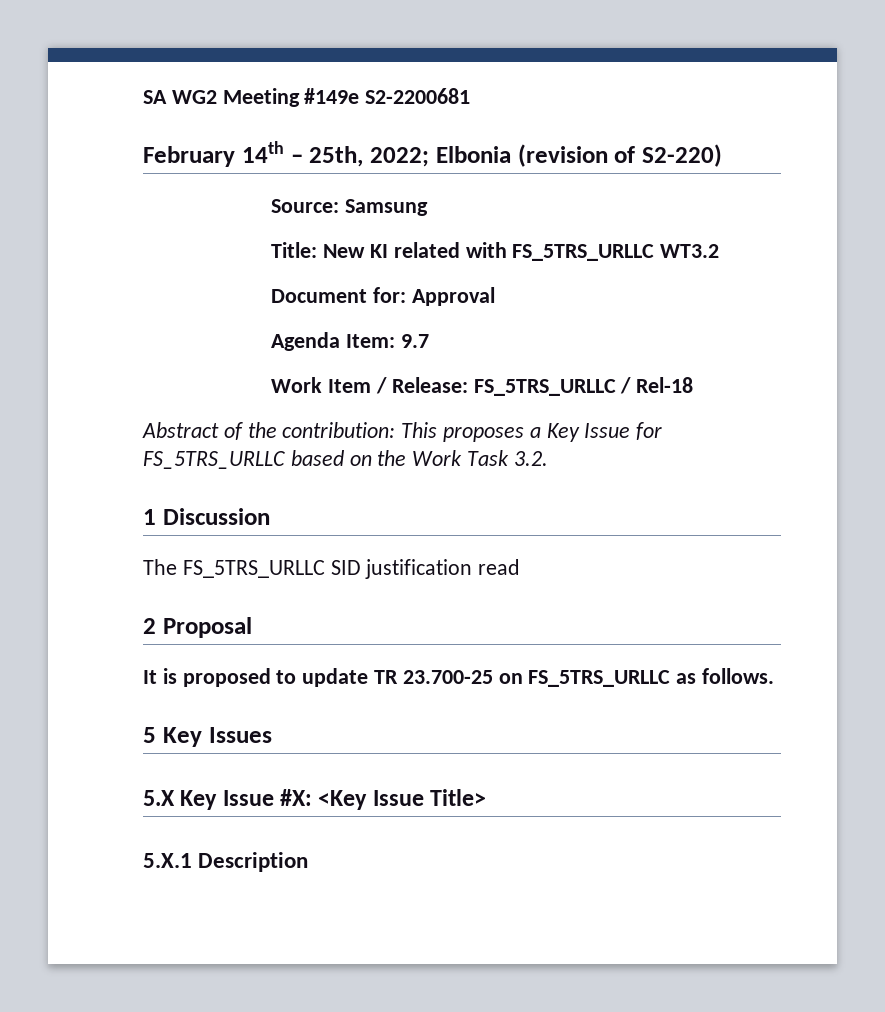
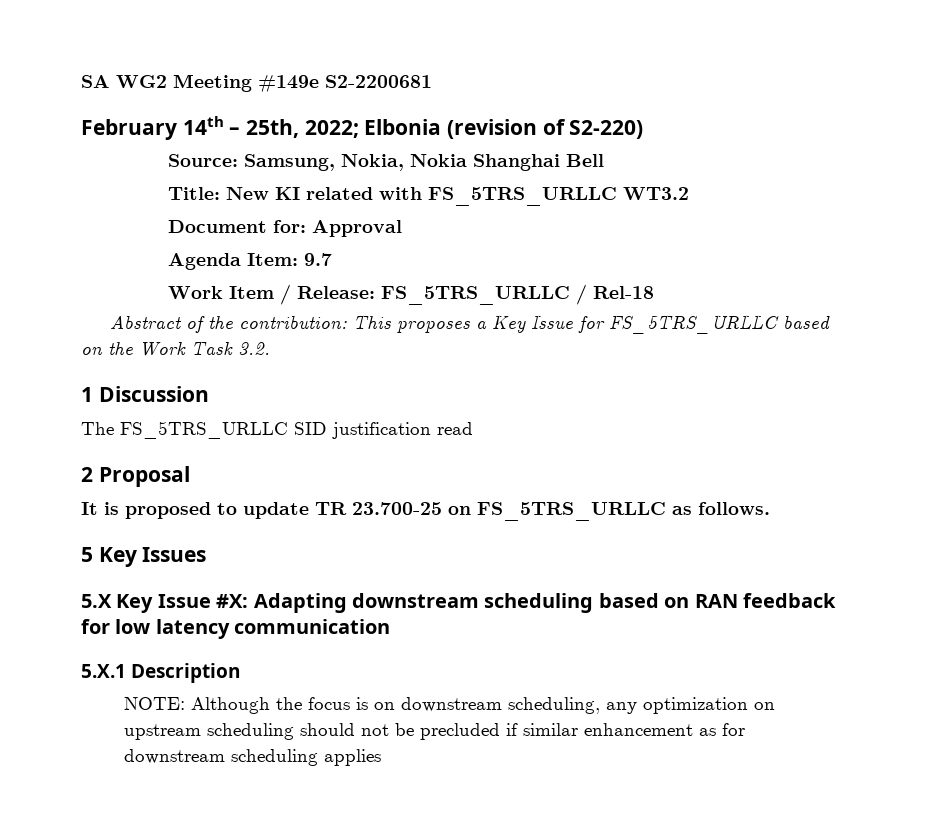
[345,199,429,216] Samsung -> [243,154,604,171] Samsung, Nokia, Nokia Shanghai Bell
[318,789,487,810] [143,852,309,872] <Key Issue Title> // 5.X.1 Description -> [253,593,836,613] [81,619,391,639] [81,663,241,683] [124,697,776,714] [124,723,746,740] [124,749,382,766] Adapting downstream scheduling based on RAN feedback for low latency communication // 5.X.1 Description // NOTE: Although the focus is on downstream scheduling, any optimization on upstream scheduling should not be precluded if similar enhancement as for downstream scheduling applies

